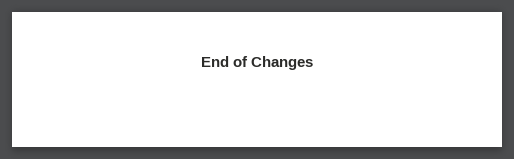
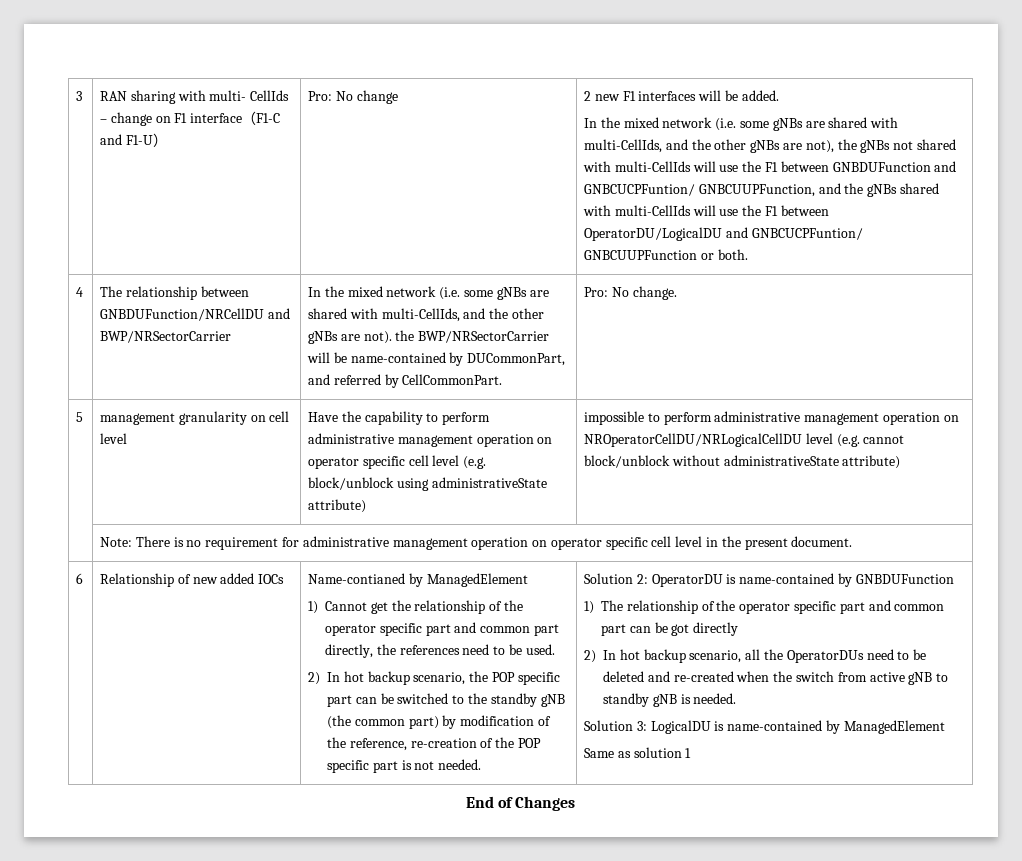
(200, 61) none -> [76,91,83,101] [100,90,290,104] [100,111,281,126] [100,133,167,147] [308,90,398,104] [584,90,779,101] [584,117,899,131] [584,139,956,153] [583,161,957,172] [584,183,940,197] [583,205,829,216] [584,227,863,241] [584,249,748,260] [76,287,84,297] [100,286,249,300] [100,308,290,321] [100,331,232,343] [308,286,549,300] [308,308,545,322] [308,330,550,344] [307,352,566,366] [308,374,503,388] [584,286,677,300] [76,412,84,422] [100,411,290,425] [100,433,128,444] [308,411,491,425] [308,433,553,447] [308,455,487,469] [308,477,547,491] [308,499,367,513] [584,411,959,425] [584,433,905,447] [584,455,901,469] [100,536,853,550] [76,573,84,584] [100,573,285,587] [308,573,528,587] [308,600,524,614] [325,622,560,636] [325,644,555,658] [308,671,560,685] [327,693,565,707] [327,715,552,729] [327,737,542,751] [327,759,482,773] [584,573,954,587] [584,600,945,614] [601,622,739,636] [584,649,927,663] [603,671,949,685] [603,693,737,707] [584,720,945,734] [584,747,692,758] 3 | RAN sharing with multi- CellIds – change on F1 interface（F1-C and F1-U） | Pro: No change | 2 new F1 interfaces will be added. // In the mixed network (i.e. some gNBs are shared with multi-CellIds, and the other gNBs are not), the gNBs not shared with multi-CellIds will use the F1 between GNBDUFunction and GNBCUCPFuntion/ GNBCUUPFunction, and the gNBs shared with multi-CellIds will use the F1 between OperatorDU/LogicalDU and GNBCUCPFuntion/ GNBCUUPFunction or both. // 4 | The relationship between GNBDUFunction/NRCellDU and BWP/NRSectorCarrier | In the mixed network (i.e. some gNBs are shared with multi-CellIds, and the other gNBs are not). the BWP/NRSectorCarrier will be name-contained by DUCommonPart, and referred by CellCommonPart. | Pro: No change. // 5 | management granularity on cell level | Have the capability to perform administrative management operation on operator specific cell level (e.g. block/unblock using administrativeState attribute) | impossible to perform administrative management operation on NROperatorCellDU/NRLogicalCellDU level (e.g. cannot block/unblock without administrativeState attribute) // | Note: There is no requirement for administrative management operation on operator specific cell level in the present document. // 6 | Relationship of new added IOCs | Name-contianed by ManagedElement // 1) Cannot get the relationship of the operator specific part and common part directly, the references need to be used. // 2) In hot backup scenario, the POP specific part can be switched to the standby gNB (the common part) by modification of the reference, re-creation of the POP specific part is not needed. | Solution 2: OperatorDU is name-contained by GNBDUFunction // 1) The relationship of the operator specific part and common part can be got directly // 2) In hot backup scenario, all the OperatorDUs need to be deleted and re-created when the switch from active gNB to standby gNB is needed. // Solution 3: LogicalDU is name-contained by ManagedElement // Same as solution 1 //

